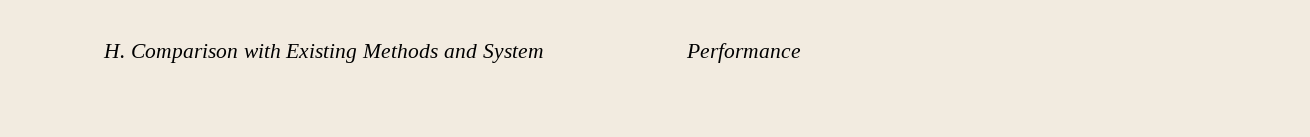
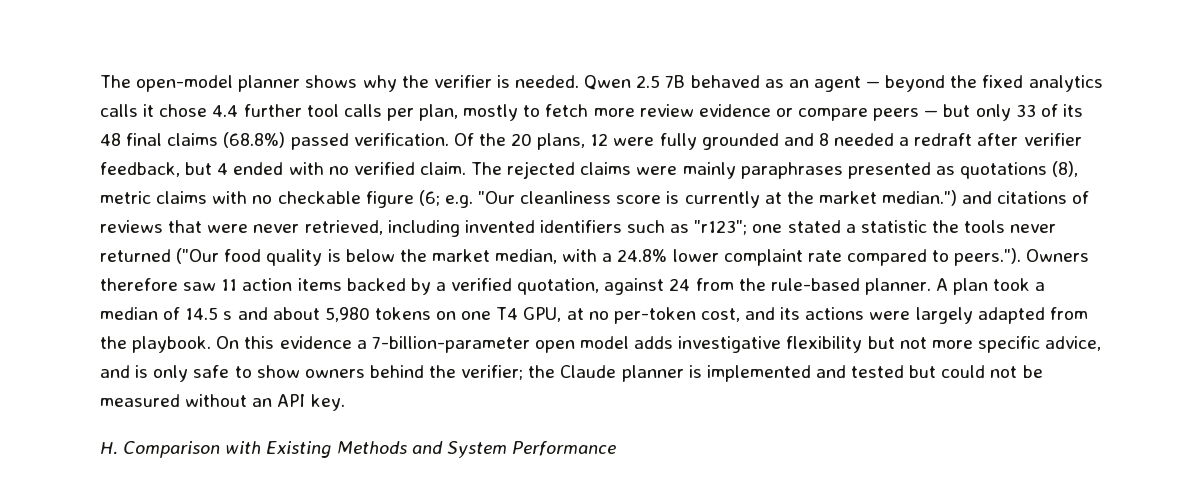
(103, 51) none -> [100,75,1103,92] [100,104,1083,121] [100,132,1082,150] [100,161,1079,179] [100,190,1090,208] [100,220,1057,237] [100,248,1090,266] [100,278,1046,295] [100,307,1088,324] [100,336,1102,353] [100,365,1043,382] [100,394,345,411] The open-model planner shows why the verifier is needed. Qwen 2.5 7B behaved as an agent — beyond the fixed analytics calls it chose 4.4 further tool calls per plan, mostly to fetch more review evidence or compare peers — but only 33 of its 48 final claims (68.8%) passed verification. Of the 20 plans, 12 were fully grounded and 8 needed a redraft after verifier feedback, but 4 ended with no verified claim. The rejected claims were mainly paraphrases presented as quotations (8), metric claims with no checkable figure (6; e.g. "Our cleanliness score is currently at the market median.") and citations of reviews that were never retrieved, including invented identifiers such as "r123"; one stated a statistic the tools never returned ("Our food quality is below the market median, with a 24.8% lower complaint rate compared to peers."). Owners therefore saw 11 action items backed by a verified quotation, against 24 from the rule-based planner. A plan took a median of 14.5 s and about 5,980 tokens on one T4 GPU, at no per-token cost, and its actions were largely adapted from the playbook. On this evidence a 7-billion-parameter open model adds investigative flexibility but not more specific advice, and is only safe to show owners behind the verifier; the Claude planner is implemented and tested but could not be measured without an API key. //

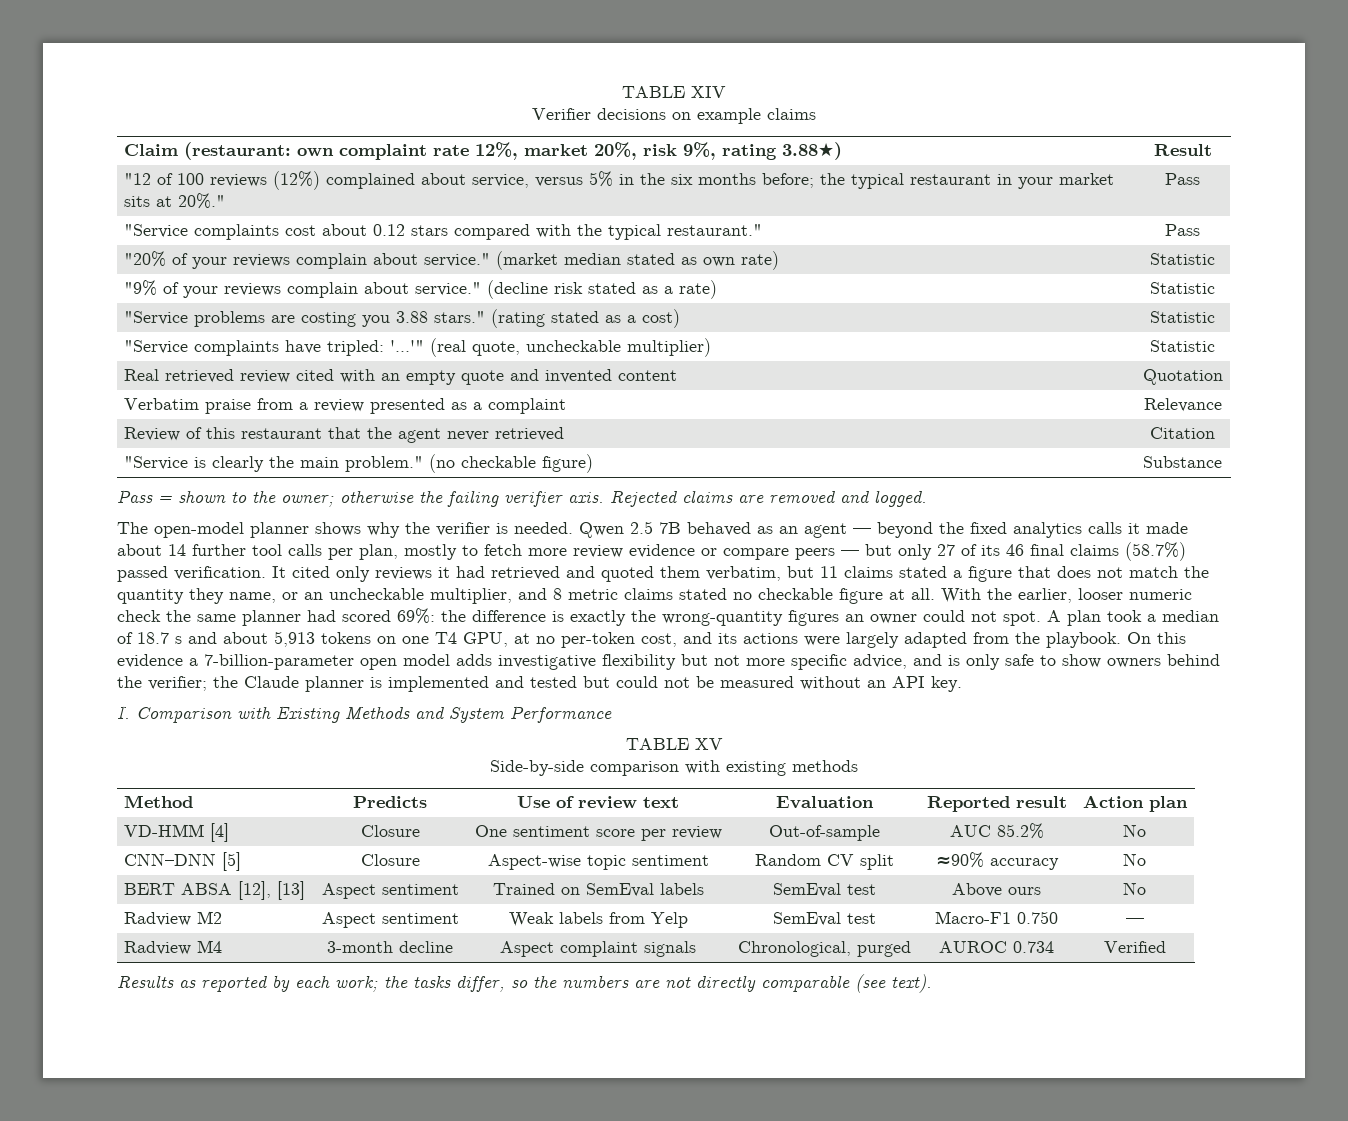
(100, 81) none -> [622,86,726,98] [532,108,816,124] [124,142,843,160] [1153,144,1212,156] [124,171,1115,190] [124,193,226,209] [1165,173,1200,185] [124,224,763,240] [1165,224,1200,236] [124,251,780,270] [1150,253,1215,265] [124,280,718,299] [1150,282,1215,294] [124,309,681,328] [1150,311,1215,323] [124,338,712,357] [1150,340,1215,352] [124,369,678,385] [1142,369,1223,385] [124,398,567,414] [1143,398,1222,412] [124,427,565,443] [1150,427,1215,439] [124,454,594,473] [1143,456,1222,468] [117,490,927,507] TABLE XIV // Verifier decisions on example claims // Claim (restaurant: own complaint rate 12%, market 20%, risk 9%, rating 3.88★) | Result // "12 of 100 reviews (12%) complained about service, versus 5% in the six months before; the typical restaurant in your market sits at 20%." | Pass // "Service complaints cost about 0.12 stars compared with the typical restaurant." | Pass // "20% of your reviews complain about service." (market median stated as own rate) | Statistic // "9% of your reviews complain about service." (decline risk stated as a rate) | Statistic // "Service problems are costing you 3.88 stars." (rating stated as a cost) | Statistic // "Service complaints have tripled: '…'" (real quote, uncheckable multiplier) | Statistic // Real retrieved review cited with an empty quote and invented content | Quotation // Verbatim praise from a review presented as a complaint | Relevance // Review of this restaurant that the agent never retrieved | Citation // "Service is clearly the main problem." (no checkable figure) | Substance // Pass = shown to the owner; otherwise the failing verifier axis. Rejected claims are removed and logged. //
[159,104,239,117] chose 4.4 -> [1146,522,1188,534] [117,544,186,556] made about 14
[1015,104,1036,117] 33 -> [937,544,955,556] 27
[100,133,121,146] 48 -> [1006,544,1024,556] 46
[223,132,286,148] (68.8%) -> [1125,542,1186,561] (58.7%)
[453,133,1082,150] [100,161,1079,179] Of the 20 plans, 12 were fully grounded and 8 needed a redraft after verifier feedback, but 4 ended with no verified claim. The rejected claims were mainly paraphrases presented as quotations (8), -> [272,566,1209,582] [117,588,562,604] It cited only reviews it had retrieved and quoted them verbatim, but 11 claims stated a figure that does not match the quantity they name, or an uncheckable multiplier, and 8
[212,191,248,204] with -> [679,588,727,600] stated
[418,190,1090,208] [100,220,1057,237] [100,248,1090,266] [100,278,931,295] (6; e.g. "Our cleanliness score is currently at the market median.") and citations of reviews that were never retrieved, including invented identifiers such as "r123"; one stated a statistic the tools never returned ("Our food quality is below the market median, with a 24.8% lower complaint rate compared to peers."). Owners therefore saw 11 action items backed by a verified quotation, against 24 from the rule-based planner. -> [889,588,1192,603] [117,608,1041,626] at all. With the earlier, looser numeric check the same planner had scored 69%: the difference is exactly the wrong-quantity figures an owner could not spot.
[185,307,219,320] 14.5 -> [137,632,169,644] 18.7
[324,307,370,322] 5,980 -> [274,631,315,647] 5,913
[100,442,118,455] H. -> [117,706,130,719] I.
(616, 448) none -> [625,738,723,750] [490,760,858,776] [124,795,194,808] [353,796,427,808] [517,796,679,809] [775,796,874,809] [926,796,1067,812] [1082,795,1188,812] [124,823,230,842] [360,825,420,837] [474,825,722,841] [768,825,880,841] [949,823,1044,839] [1123,824,1146,837] [124,852,242,871] [360,854,420,866] [487,854,709,870] [754,854,894,870] [935,852,1059,870] [1123,853,1146,866] [124,881,306,900] [321,883,459,899] [492,883,704,897] [772,883,876,897] [952,883,1041,897] [1123,882,1146,895] [124,911,223,926] [321,912,459,928] [508,912,688,928] [772,912,876,926] [935,911,1058,924] [1125,918,1144,924] [124,940,223,955] [327,941,453,953] [500,941,696,957] [737,941,911,957] [939,941,1054,953] [1103,941,1166,953] [117,974,932,993] // TABLE XV // Side-by-side comparison with existing methods // Method | Predicts | Use of review text | Evaluation | Reported result | Action plan // VD-HMM [4] | Closure | One sentiment score per review | Out-of-sample | AUC 85.2% | No // CNN–DNN [5] | Closure | Aspect-wise topic sentiment | Random CV split | ≈90% accuracy | No // BERT ABSA [12], [13] | Aspect sentiment | Trained on SemEval labels | SemEval test | Above ours | No // Radview M2 | Aspect sentiment | Weak labels from Yelp | SemEval test | Macro-F1 0.750 | — // Radview M4 | 3-month decline | Aspect complaint signals | Chronological, purged | AUROC 0.734 | Verified // Results as reported by each work; the tasks differ, so the numbers are not directly comparable (see text).

